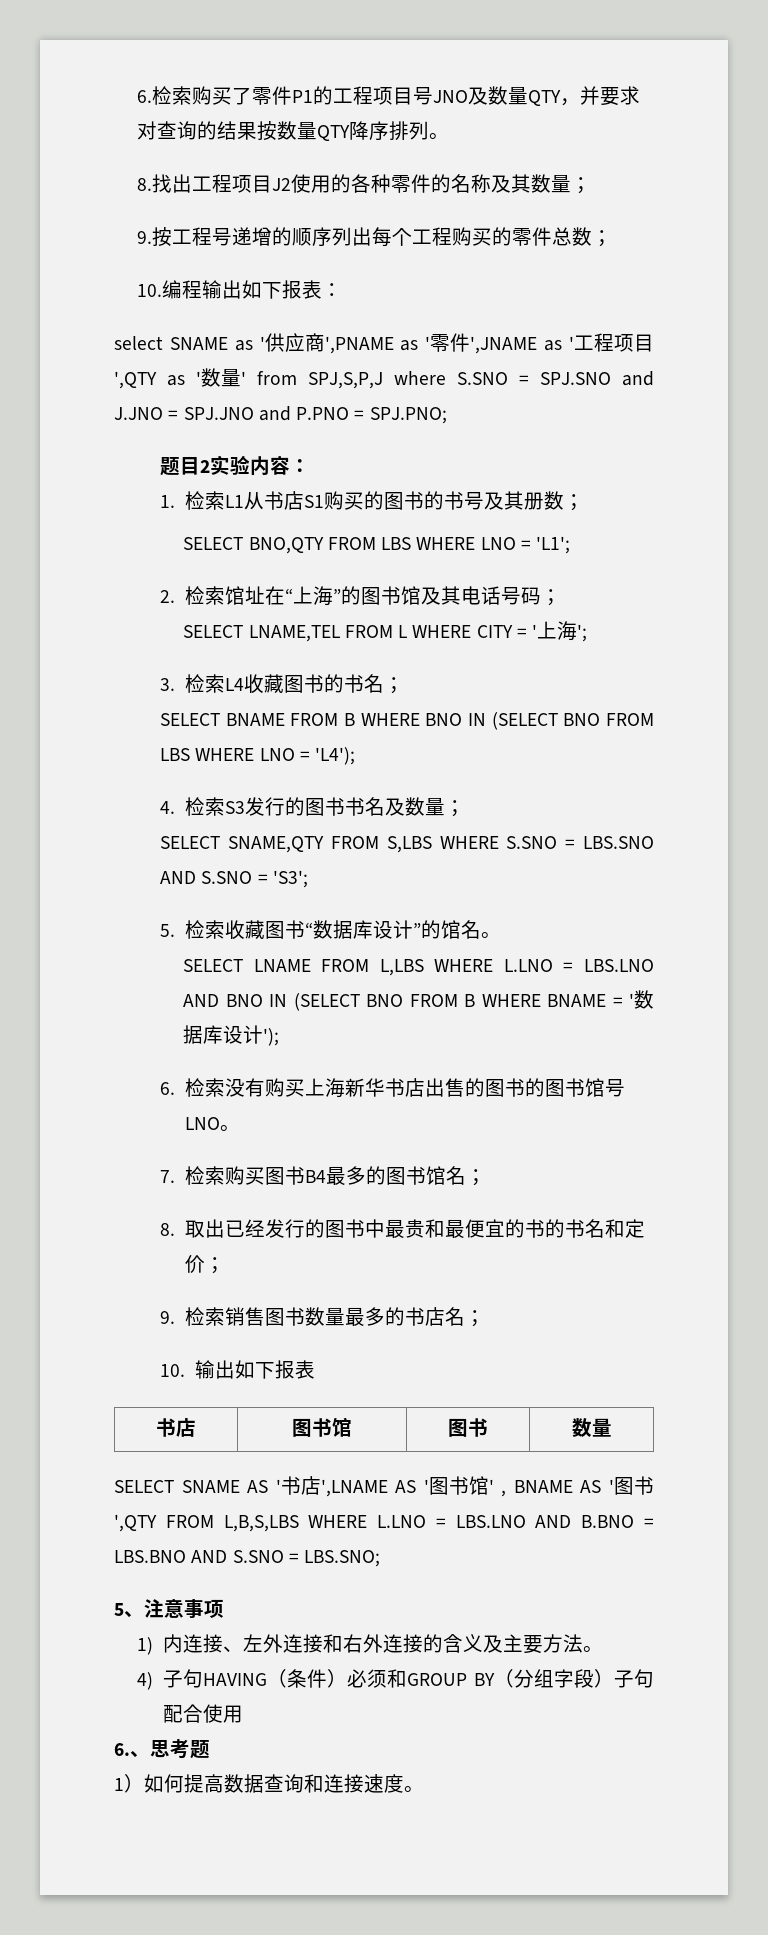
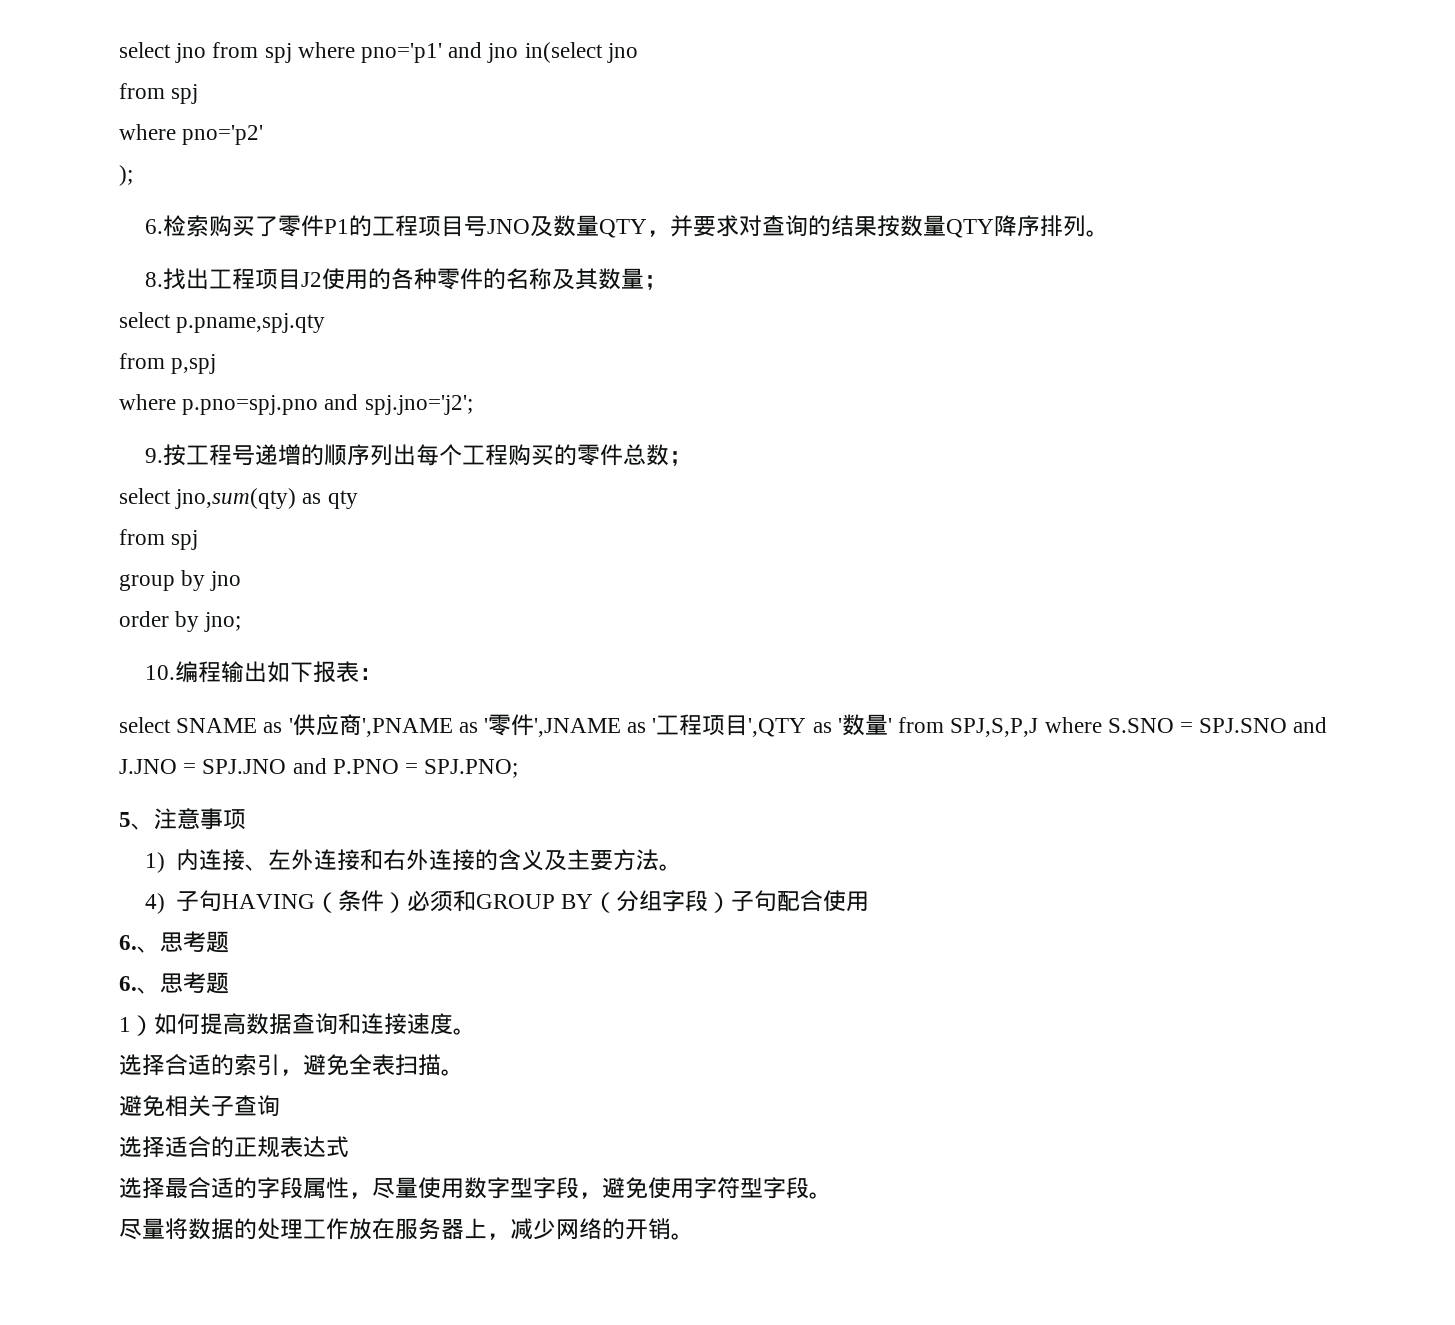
(137, 96) none -> [119,42,638,63] [119,83,199,104] [119,124,264,145] [119,165,133,186] select jno from spj where pno='p1' and jno in(select jno // from spj // where pno='p2' // ); //
(592, 185) none -> [119,312,326,333] [119,353,217,374] [119,394,473,415] // select p.pname,spj.qty // from p,spj // where p.pno=spj.pno and spj.jno='j2';
(613, 238) none -> [119,488,358,509] [119,529,199,550] [119,570,242,591] [119,611,242,632] // select jno,sum(qty) as qty // from spj // group by jno // order by jno;
[160,455,311,476] [160,491,584,511] [183,536,571,554] [160,586,561,606] [183,621,588,642] [160,674,404,694] [160,712,654,730] [160,747,356,765] [160,797,465,817] [160,836,654,853] [160,870,308,888] [160,920,501,940] [183,959,654,976] [183,990,654,1011] [183,1025,280,1046] [160,1078,625,1098] [184,1117,240,1131] [160,1166,486,1186] [160,1219,645,1238] [184,1254,225,1274] [160,1307,485,1327] [160,1360,315,1379] [156,1418,196,1437] [292,1417,352,1437] [448,1418,488,1437] [571,1418,612,1437] [114,1476,654,1497] [114,1514,654,1532] [114,1550,381,1567] // 题目2实验内容： // 1.检索L1从书店S1购买的图书的书号及其册数； // SELECT BNO,QTY FROM LBS WHERE LNO = 'L1'; // 2.检索馆址在“上海”的图书馆及其电话号码； // SELECT LNAME,TEL FROM L WHERE CITY = '上海'; // 3.检索L4收藏图书的书名； // SELECT BNAME FROM B WHERE BNO IN (SELECT BNO FROM LBS WHERE LNO = 'L4'); // 4.检索S3发行的图书书名及数量； // SELECT SNAME,QTY FROM S,LBS WHERE S.SNO = LBS.SNO AND S.SNO = 'S3'; // 5.检索收藏图书“数据库设计”的馆名。 // SELECT LNAME FROM L,LBS WHERE L.LNO = LBS.LNO AND BNO IN (SELECT BNO FROM B WHERE BNAME = '数据库设计'); // 6.检索没有购买上海新华书店出售的图书的图书馆号LNO。 // 7.检索购买图书B4最多的图书馆名； // 8.取出已经发行的图书中最贵和最便宜的书的书名和定价； // 9.检索销售图书数量最多的书店名； // 10.输出如下报表 // 书店 | 图书馆 | 图书 | 数量 // SELECT SNAME AS '书店',LNAME AS '图书馆' , BNAME AS '图书',QTY FROM L,B,S,LBS WHERE L.LNO = LBS.LNO AND B.BNO = LBS.BNO AND S.SNO = LBS.SNO; -> (519, 768) none
(210, 1749) none -> [119,972,229,994] // 6.、思考题
(424, 1789) none -> [119,1054,464,1076] [119,1095,280,1117] [119,1136,349,1158] [119,1177,832,1199] [119,1218,694,1240] // 选择合适的索引，避免全表扫描。 // 避免相关子查询 // 选择适合的正规表达式 // 选择最合适的字段属性，尽量使用数字型字段，避免使用字符型字段。 // 尽量将数据的处理工作放在服务器上，减少网络的开销。

